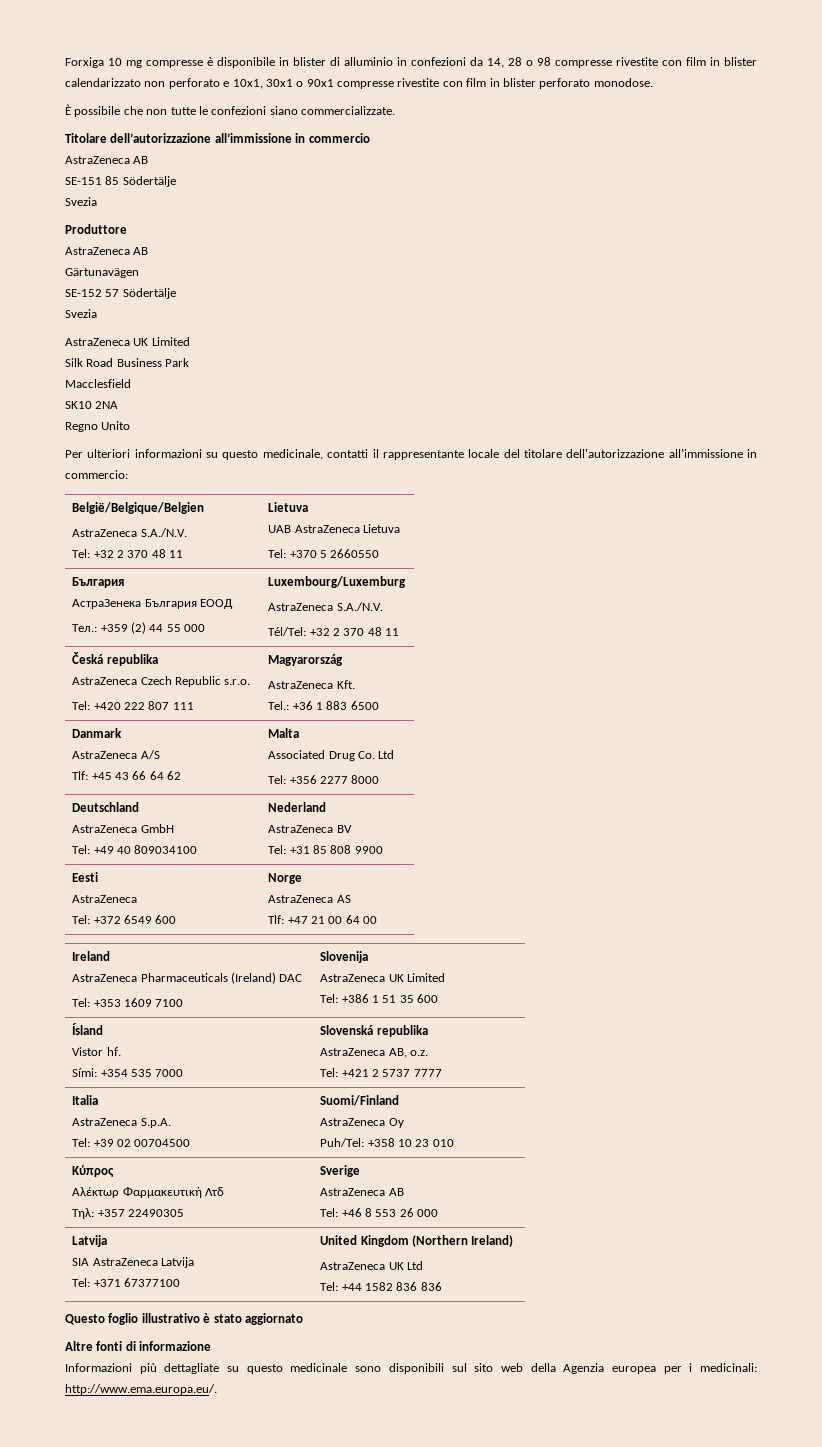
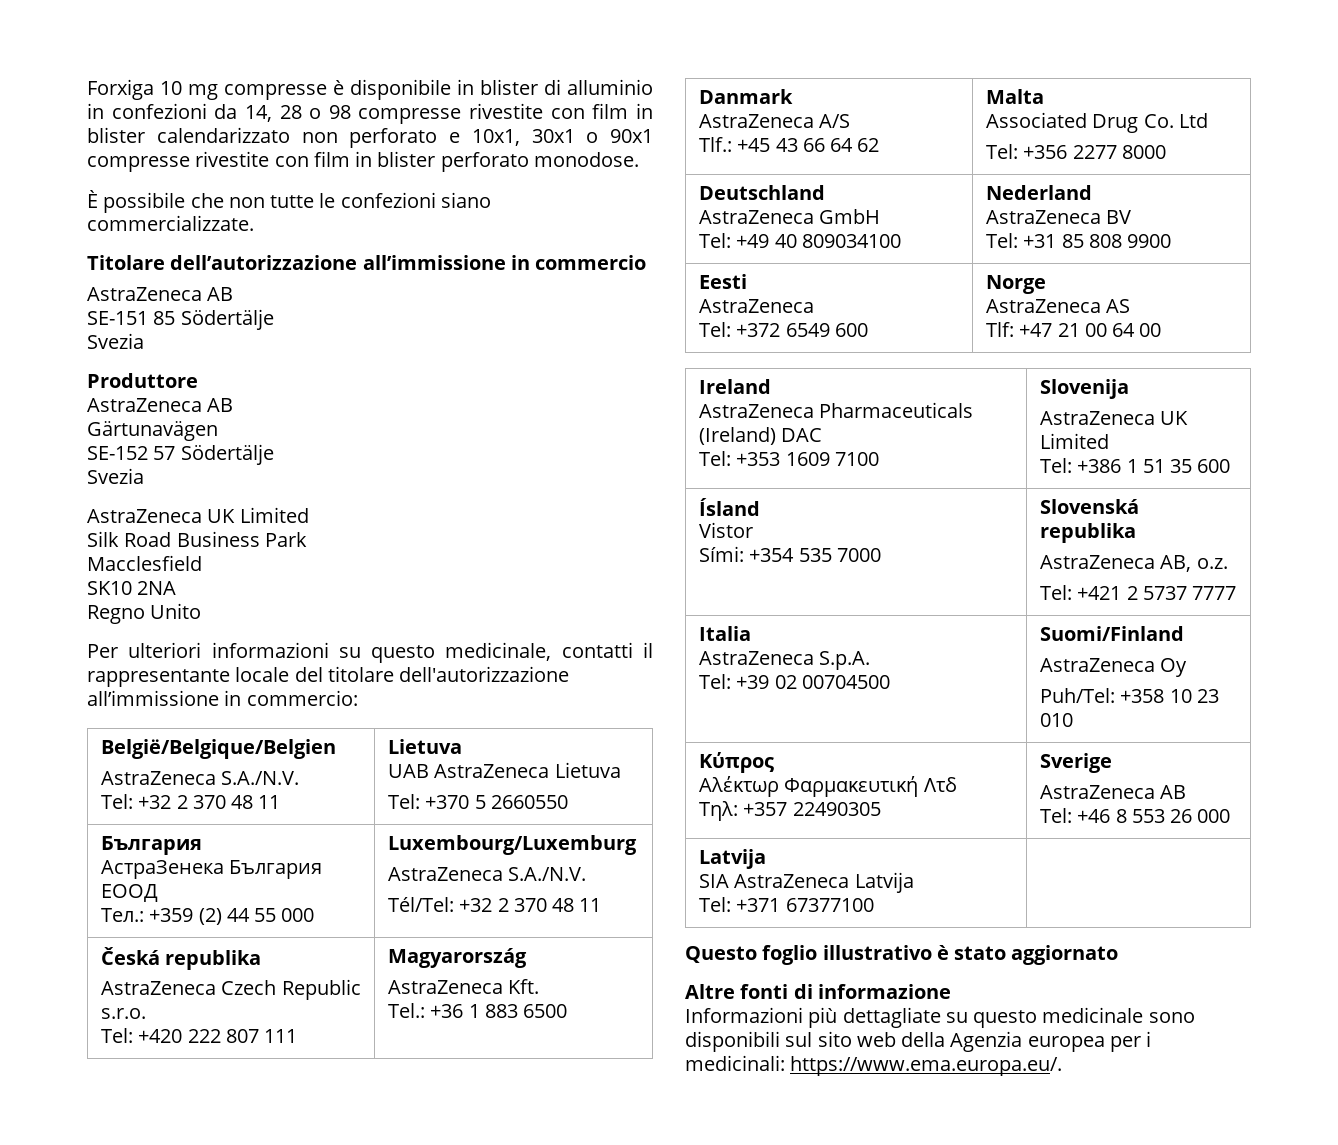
[72,771,89,780] Tlf: -> [699,137,733,152] Tlf.:
[106,1047,121,1056] hf. -> (754, 530) none
[320,1235,514,1247] [320,1261,423,1270] [320,1282,442,1291] United Kingdom (Northern Ireland) // AstraZeneca UK Ltd // Tel: +44 1582 836 836 -> (874, 905) none
[65,1384,217,1395] http://www.ema.europa.eu/. -> [790,1056,1063,1076] https://www.ema.europa.eu/.

